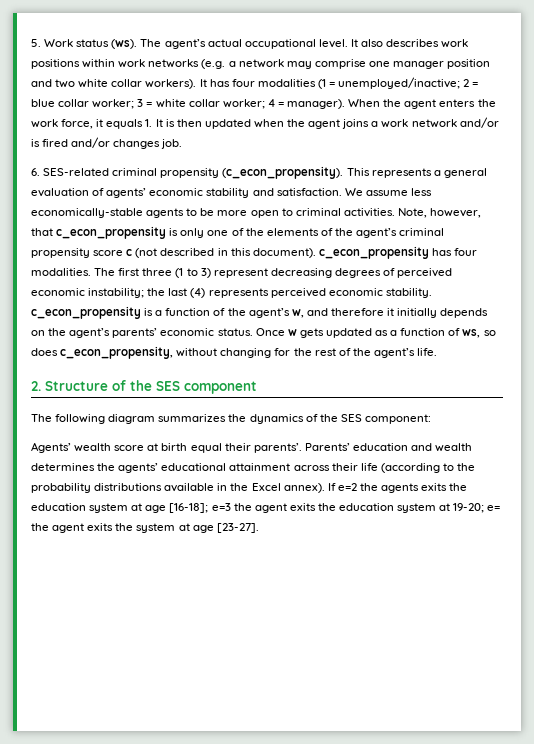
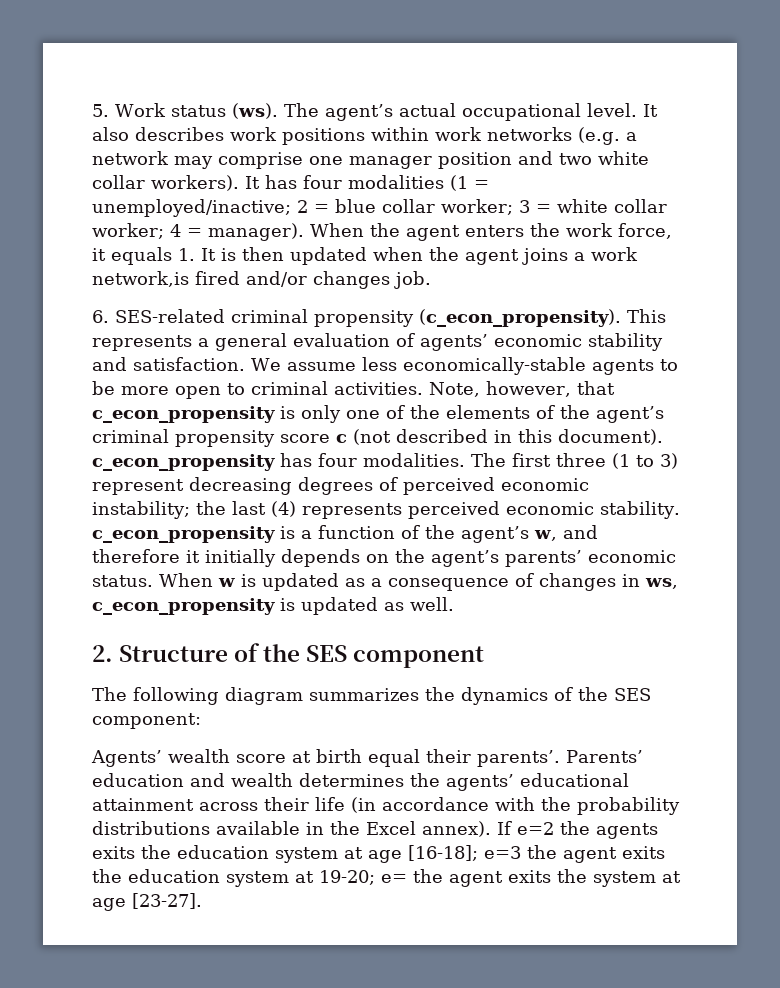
[411,117,499,128] [31,139,40,147] network and/or is -> [92,271,189,287] network,is
[255,328,496,338] [31,346,438,359] Once w gets updated as a function of ws, so does c_econ_propensity, without changing for the rest of the agent’s life. -> [159,573,678,591] [92,597,454,615] When w is updated as a consequence of changes in ws, c_econ_propensity is updated as well.
[380,463,454,473] (according to -> [351,797,535,813] (in accordance with

